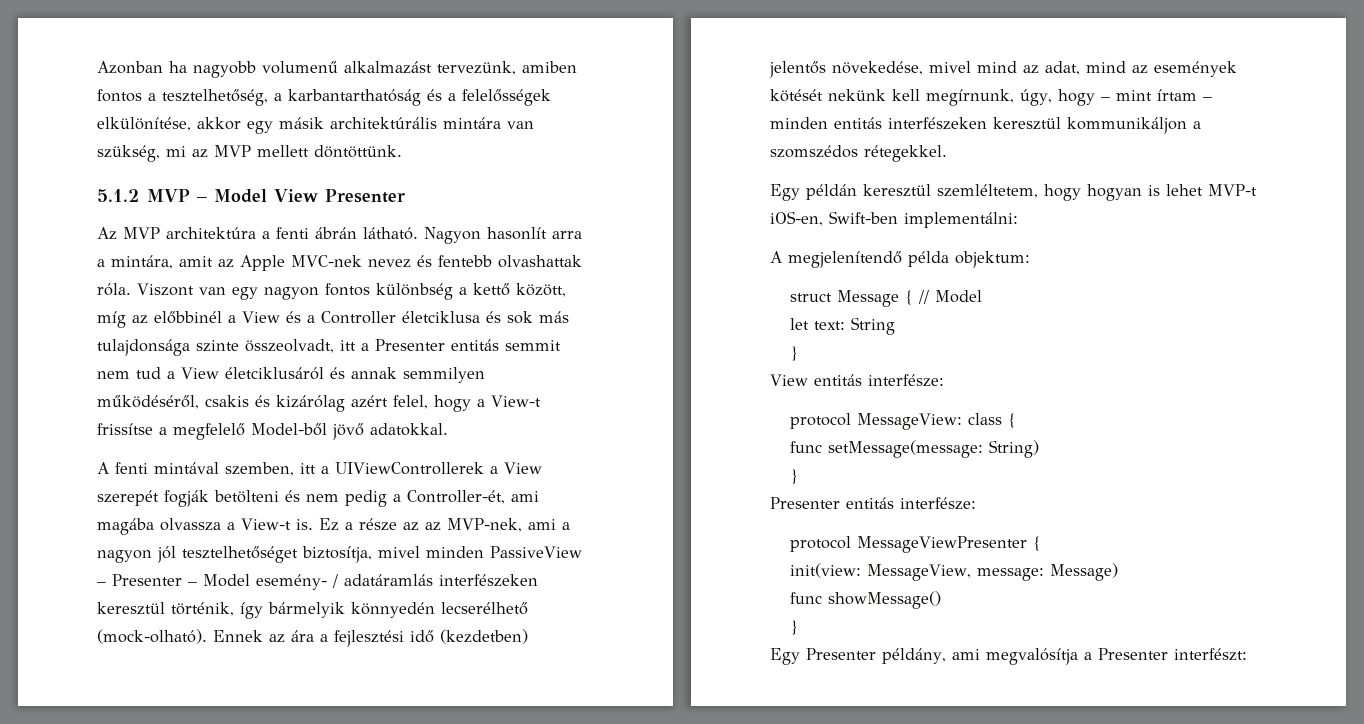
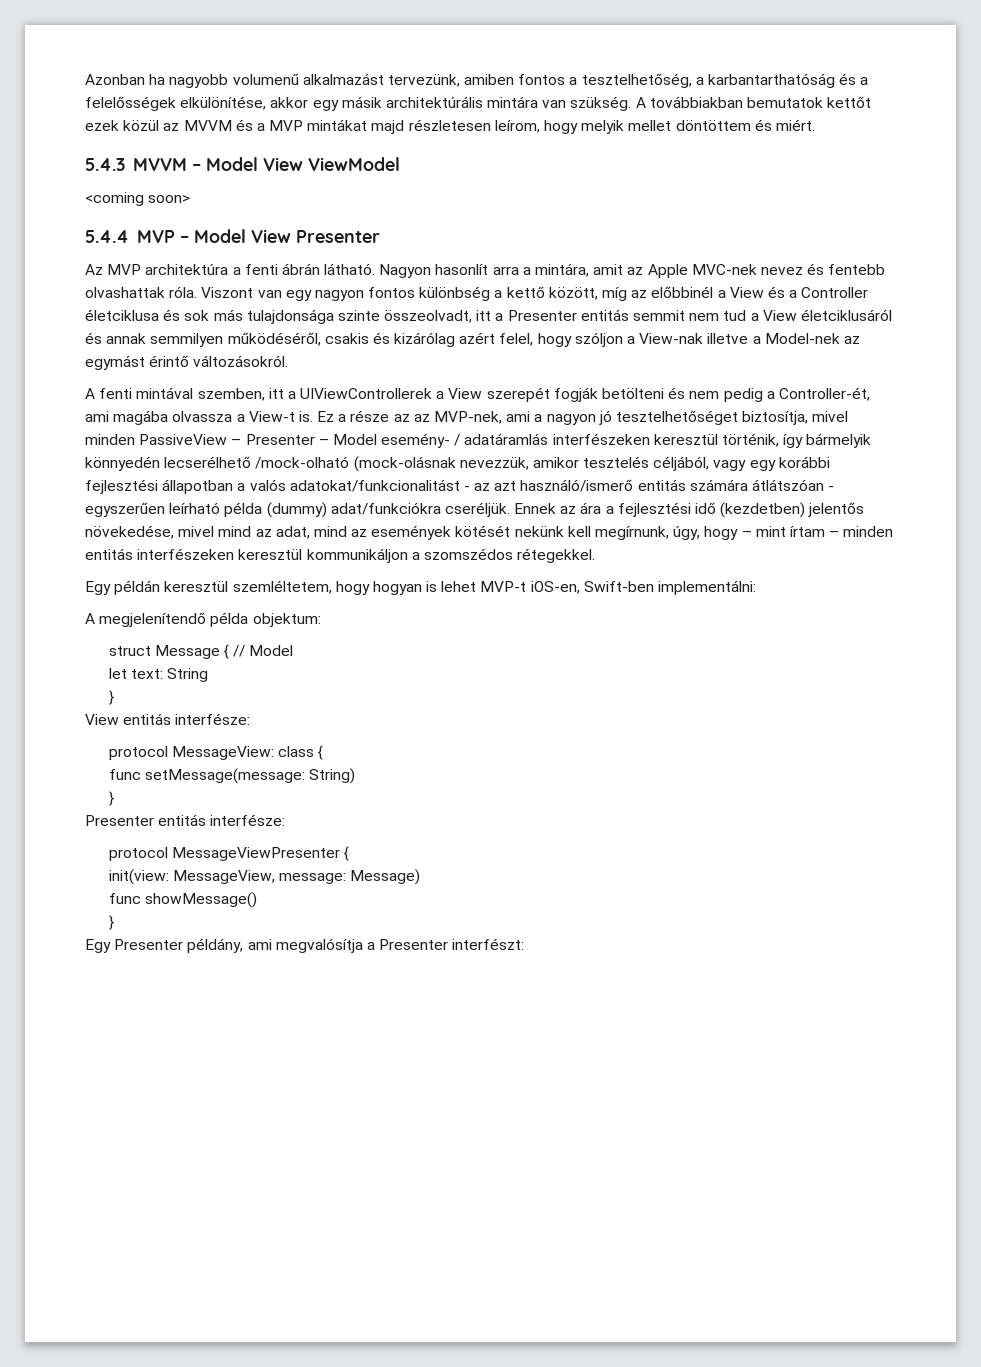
[97,145,402,162] [97,189,139,202] szükség, mi az MVP mellett döntöttünk. // 5.1.2 -> [570,96,872,111] [85,119,815,134] [85,157,400,171] [85,192,191,206] [85,230,129,243] szükség. A továbbiakban bemutatok kettőt ezek közül az MVVM és a MVP mintákat majd részletesen leírom, hogy melyik mellet döntöttem és miért. // 5.4.3 MVVM – Model View ViewModel // <coming soon> // 5.4.4
[477,395,541,407] [97,423,448,440] a View-t frissítse a megfelelő Model-ből jövő adatokkal. -> [574,332,860,347] [85,355,289,370] szóljon a View-nak illetve a Model-nek az egymást érintő változásokról.
[157,546,176,563] jól -> [598,410,612,425] jó
[97,629,207,644] (mock-olható). -> [255,456,830,472] [85,479,835,494] [85,502,510,518] /mock-olható (mock-olásnak nevezzük, amikor tesztelés céljából, vagy egy korábbi fejlesztési állapotban a valós adatokat/funkcionalitást - az azt használó/ismerő entitás számára átlátszóan - egyszerűen leírható példa (dummy) adat/funkciókra cseréljük.

